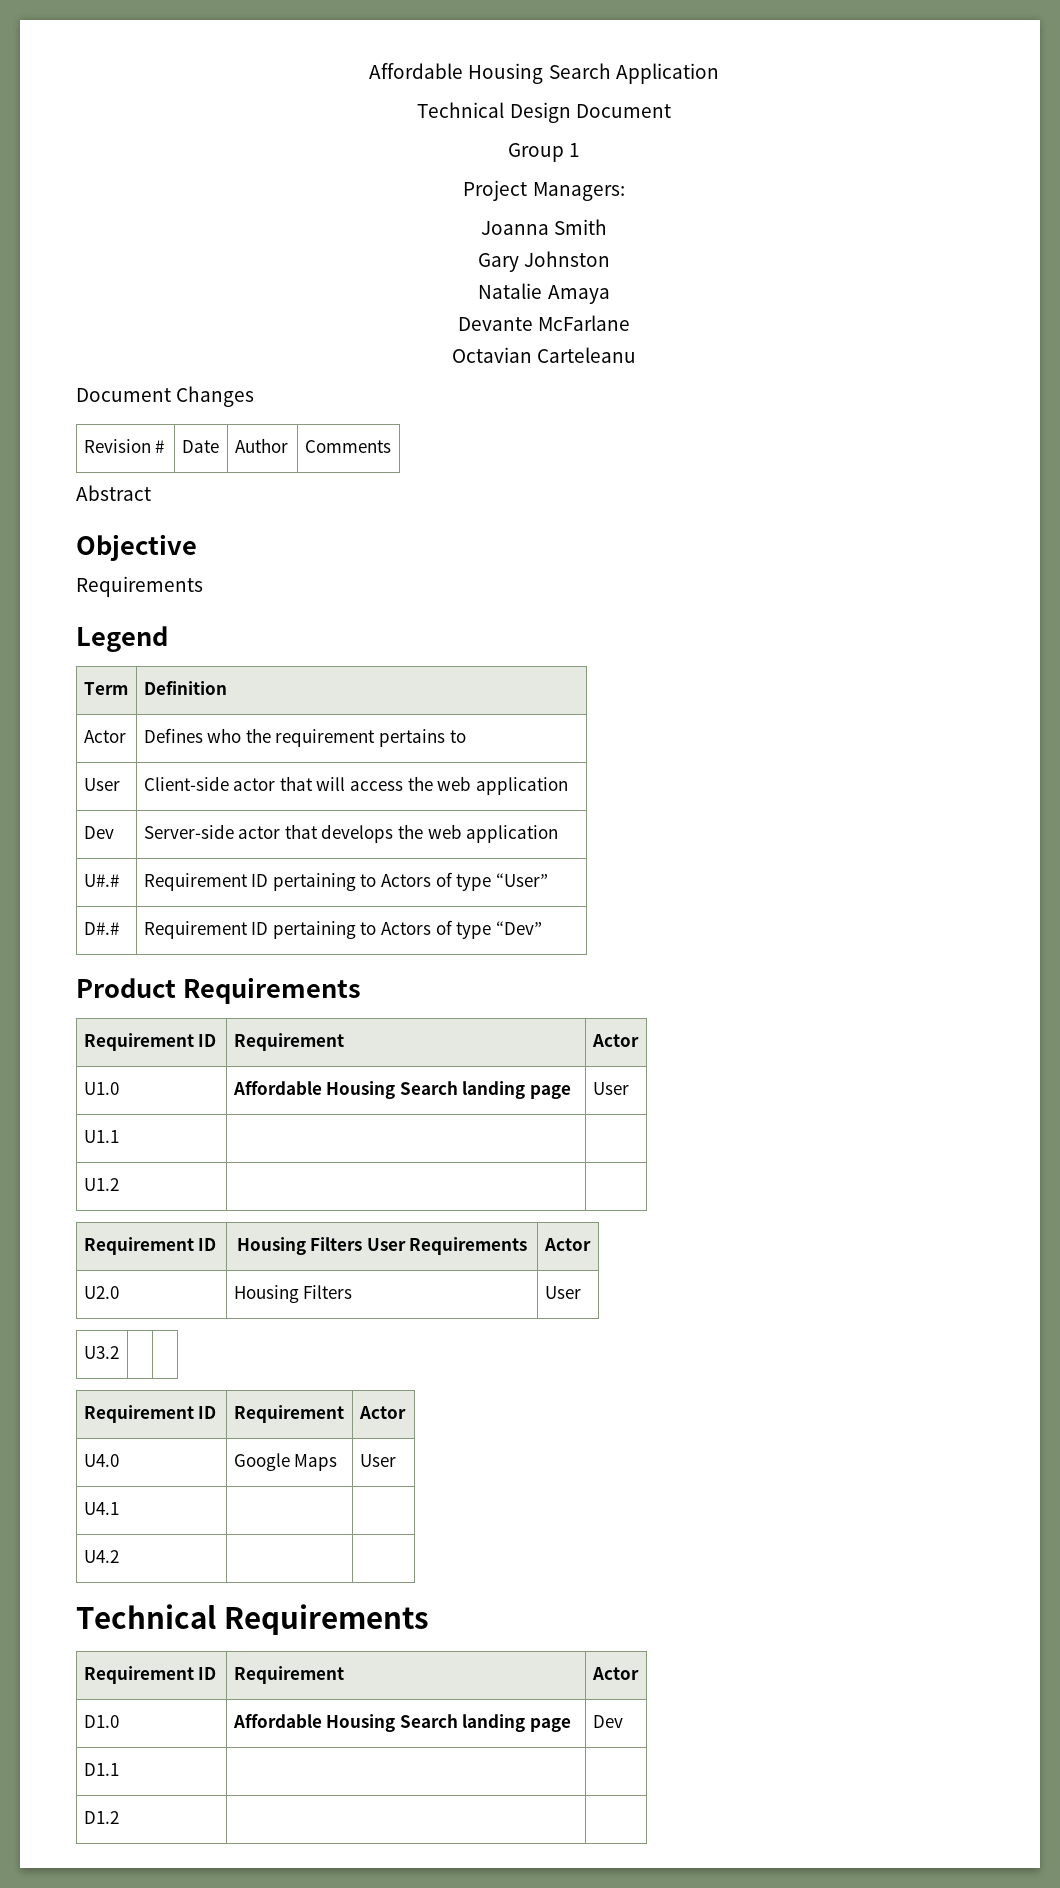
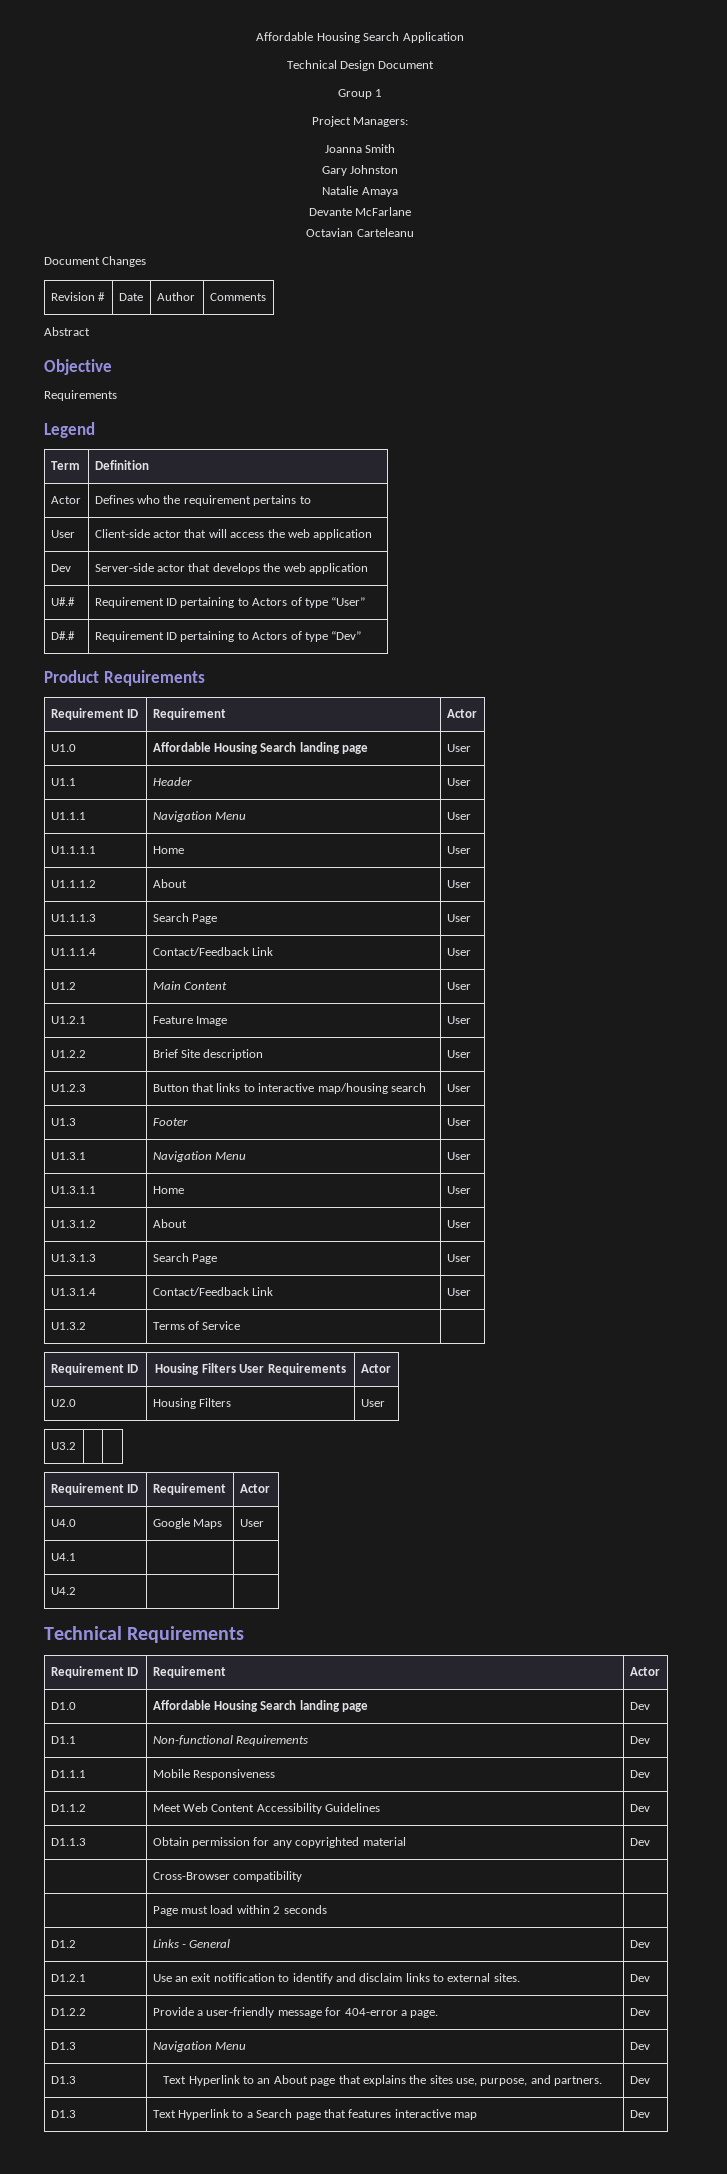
[83,1178,119,1191] | // U1.2 | -> [152,777,192,786] [446,778,471,786] [50,812,86,820] [152,811,247,822] [446,812,471,820] [50,846,96,854] [152,846,184,854] [446,846,471,854] [50,880,96,888] [152,879,187,888] [446,880,471,888] [50,914,96,922] [152,913,218,924] [446,914,471,922] [50,948,96,956] [152,947,274,956] [446,948,471,956] [50,982,76,990] [152,981,228,990] [446,982,471,990] [50,1016,86,1024] [152,1016,228,1026] [446,1016,471,1024] [50,1050,86,1058] [152,1049,264,1060] [446,1050,471,1058] [50,1084,86,1092] [152,1083,426,1094] [446,1084,471,1092] [50,1118,76,1126] [152,1118,188,1126] [446,1118,471,1126] [50,1152,86,1160] [152,1151,247,1162] [446,1152,471,1160] [50,1186,96,1194] [152,1186,184,1194] [446,1186,471,1194] [50,1220,96,1228] [152,1219,187,1228] [446,1220,471,1228] [50,1254,96,1262] [152,1253,218,1264] [446,1254,471,1262] [50,1288,96,1296] [152,1287,274,1296] [446,1288,471,1296] [50,1322,86,1330] [152,1321,241,1330] Header | User // U1.1.1 | Navigation Menu | User // U1.1.1.1 | Home | User // U1.1.1.2 | About | User // U1.1.1.3 | Search Page | User // U1.1.1.4 | Contact/Feedback Link | User // U1.2 | Main Content | User // U1.2.1 | Feature Image | User // U1.2.2 | Brief Site description | User // U1.2.3 | Button that links to interactive map/housing search | User // U1.3 | Footer | User // U1.3.1 | Navigation Menu | User // U1.3.1.1 | Home | User // U1.3.1.2 | About | User // U1.3.1.3 | Search Page | User // U1.3.1.4 | Contact/Feedback Link | User // U1.3.2 | Terms of Service
[83,1811,119,1824] | // D1.2 | | -> [152,1735,309,1746] [629,1736,650,1744] [50,1770,86,1778] [152,1769,276,1780] [629,1770,650,1778] [50,1804,86,1812] [152,1803,381,1814] [629,1804,650,1812] [50,1838,86,1846] [152,1837,406,1848] [629,1838,650,1846] [152,1871,303,1882] [152,1905,327,1916] [50,1940,76,1948] [152,1939,231,1948] [629,1940,650,1948] [50,1974,86,1982] [152,1973,520,1984] [629,1974,650,1982] [50,2008,86,2016] [152,2007,439,2018] [629,2008,650,2016] [50,2042,76,2050] [152,2041,247,2052] [629,2042,650,2050] [50,2076,76,2084] [163,2075,603,2086] [629,2076,650,2084] [50,2110,76,2118] [152,2109,478,2120] [629,2110,650,2118] Non-functional Requirements | Dev // D1.1.1 | Mobile Responsiveness | Dev // D1.1.2 | Meet Web Content Accessibility Guidelines | Dev // D1.1.3 | Obtain permission for any copyrighted material | Dev // | Cross-Browser compatibility | // | Page must load within 2 seconds | // D1.2 | Links - General | Dev // D1.2.1 | Use an exit notification to identify and disclaim links to external sites. | Dev // D1.2.2 | Provide a user-friendly message for 404-error a page. | Dev // D1.3 | Navigation Menu | Dev // D1.3 | Text Hyperlink to an About page that explains the sites use, purpose, and partners. | Dev // D1.3 | Text Hyperlink to a Search page that features interactive map | Dev

